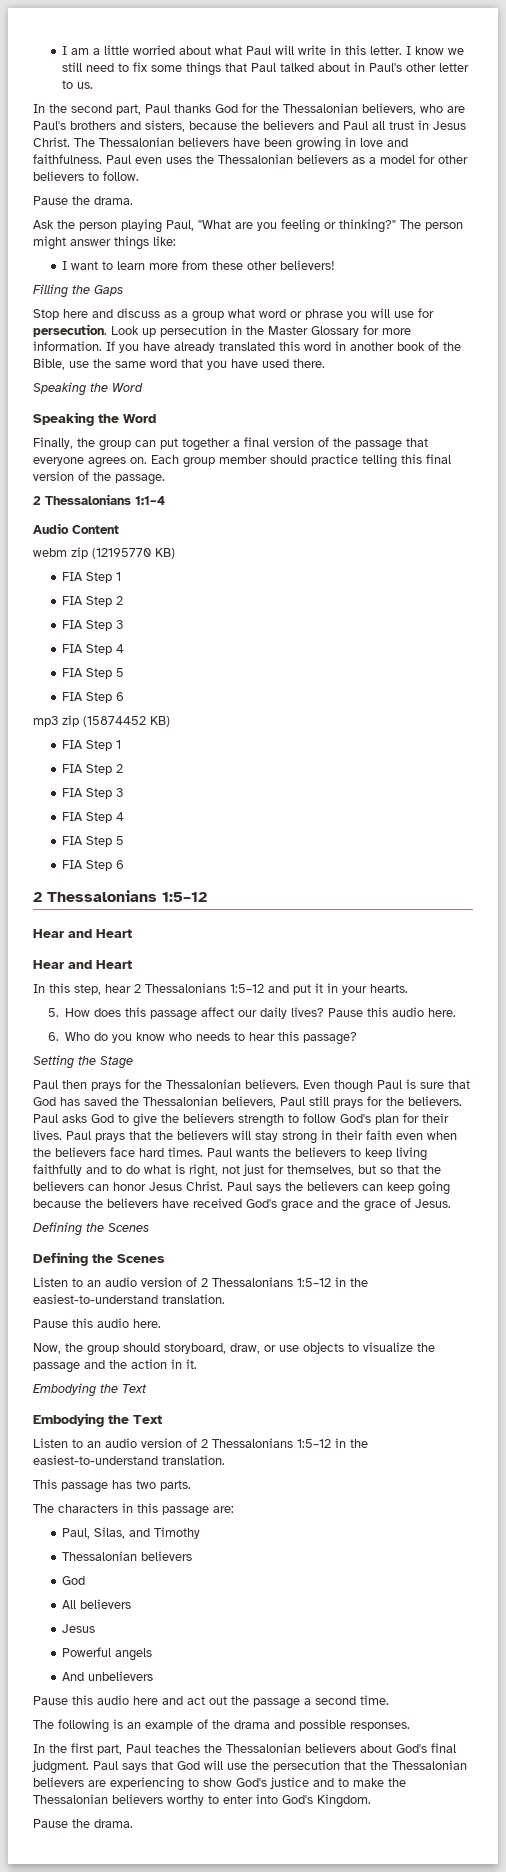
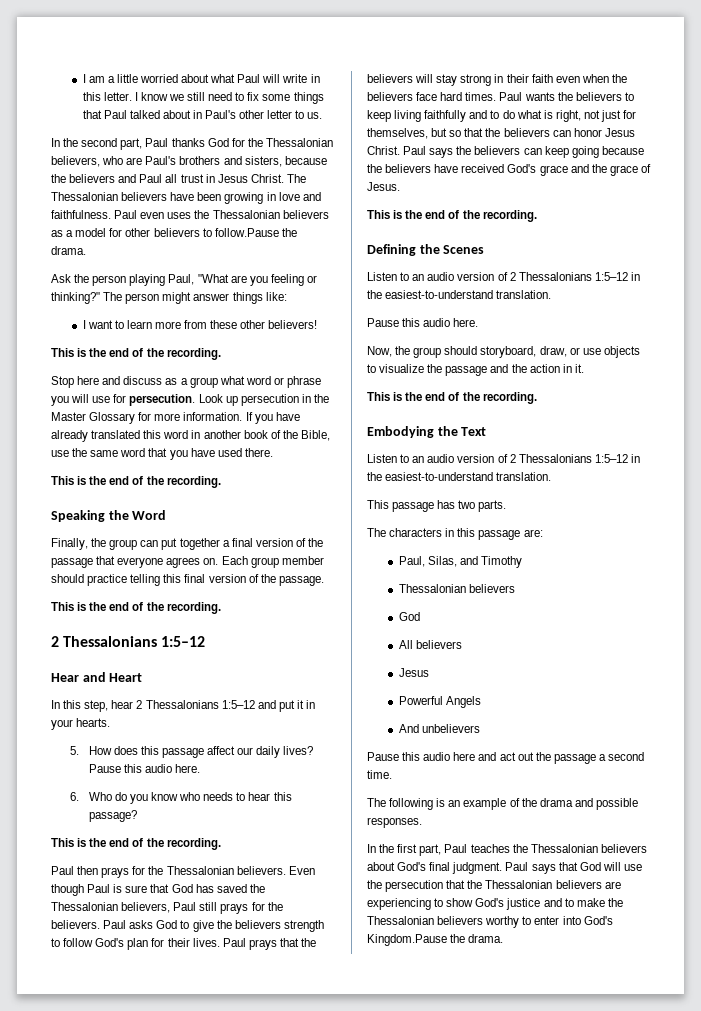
[103,171,139,181] [33,196,68,205] follow. // Pause -> [214,228,279,237] follow.Pause
[33,284,123,298] Filling the Gaps -> [51,348,221,360] This is the end of the recording.
[33,382,143,396] Speaking the Word -> [51,476,221,488] This is the end of the recording.
[33,494,165,505] [33,523,119,534] [33,547,175,559] [61,572,121,583] [61,596,123,607] [61,620,123,631] [61,644,124,655] [61,668,124,679] [61,692,124,703] [33,715,170,727] [61,740,121,751] [61,764,123,775] [61,788,123,799] [61,812,124,823] [61,836,124,847] [61,860,124,871] 2 Thessalonians 1:1–4 // Audio Content // webm zip (12195770 KB) // FIA Step 1 // FIA Step 2 // FIA Step 3 // FIA Step 4 // FIA Step 5 // FIA Step 6 // mp3 zip (15874452 KB) // FIA Step 1 // FIA Step 2 // FIA Step 3 // FIA Step 4 // FIA Step 5 // FIA Step 6 -> [51,602,221,614] This is the end of the recording.
[33,960,132,969] // Hear and Heart -> (143, 677) none
[33,1055,133,1069] Setting the Stage -> [51,838,221,850] This is the end of the recording.
[33,1222,149,1236] Defining the Scenes -> [367,210,537,222] This is the end of the recording.
[33,1383,147,1397] Embodying the Text -> [367,392,537,404] This is the end of the recording.
[114,1648,152,1661] angels -> [445,696,481,708] Angels
[317,1794,371,1808] [33,1819,68,1828] Kingdom. // Pause -> [367,934,447,946] Kingdom.Pause

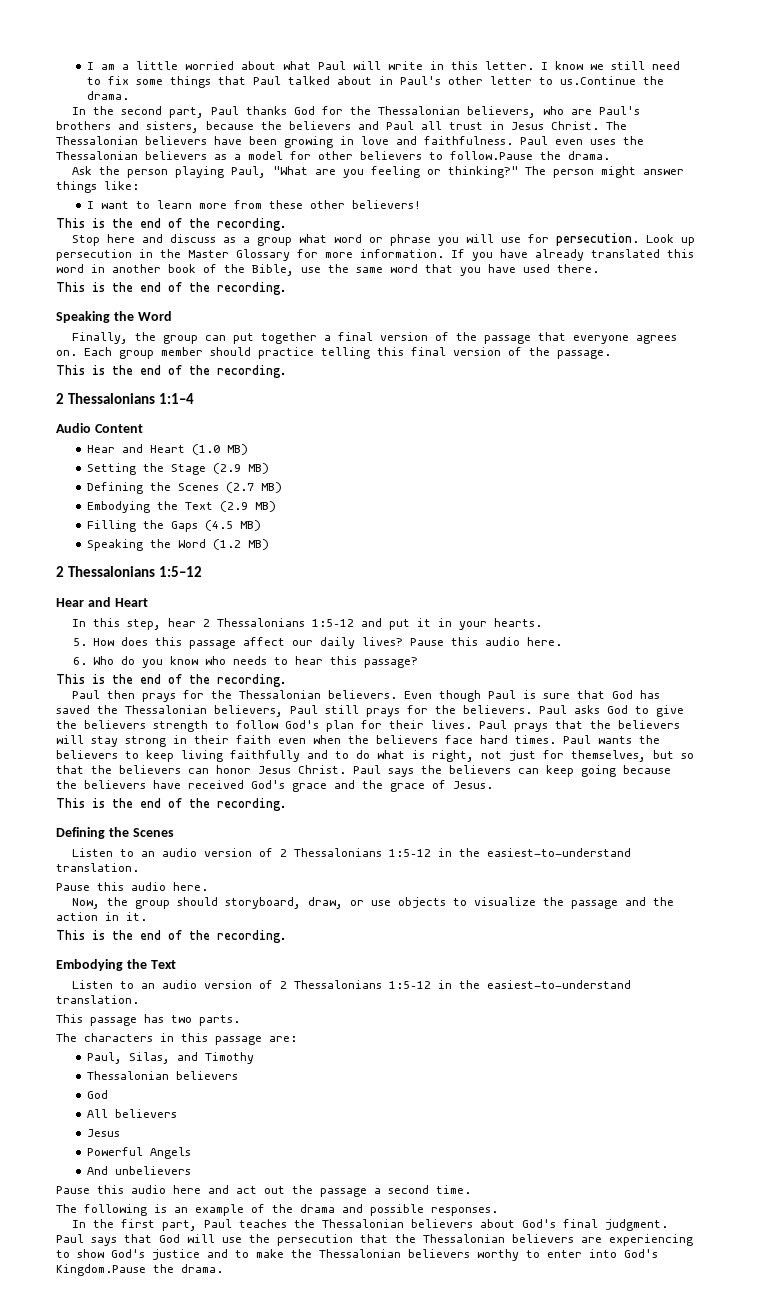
[307,112,323,119] us. -> [559,76,664,85] [86,91,129,100] us.Continue the drama.
(221, 608) none -> [56,393,194,404] [56,423,143,433] [86,444,248,455] [86,463,269,475] [86,482,282,494] [86,501,276,513] [86,520,261,532] [86,539,269,551] // 2 Thessalonians 1:1–4 // Audio Content // Hear and Heart (1.0 MB) // Setting the Stage (2.9 MB) // Defining the Scenes (2.7 MB) // Embodying the Text (2.9 MB) // Filling the Gaps (4.5 MB) // Speaking the Word (1.2 MB)

